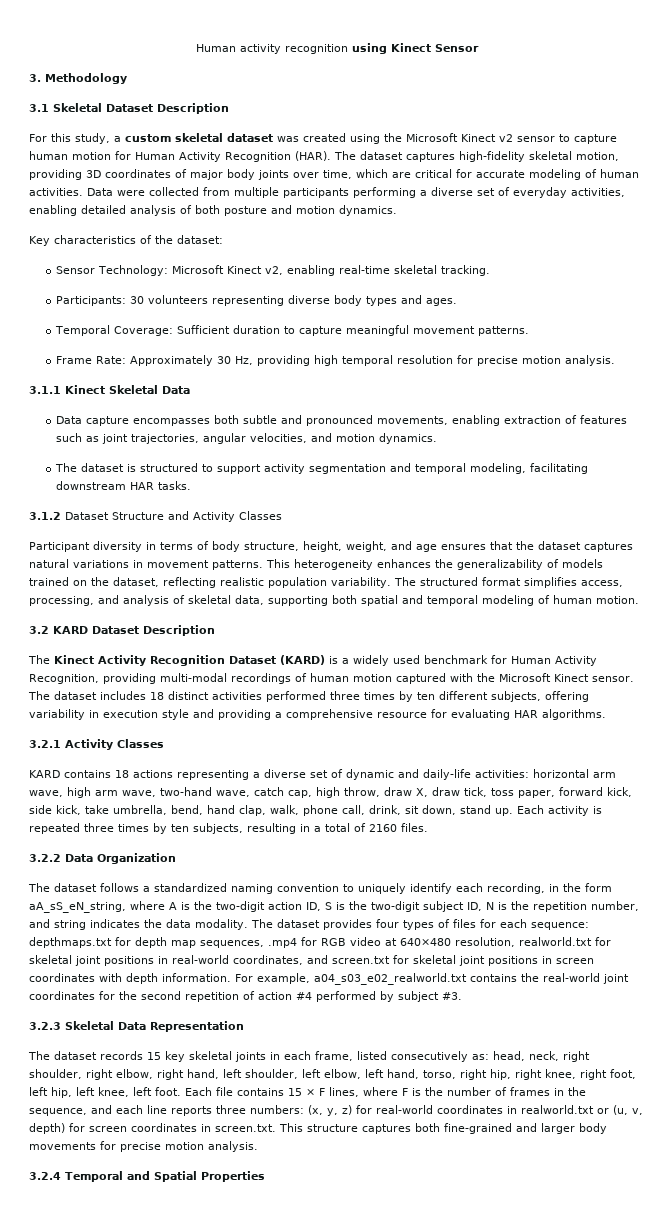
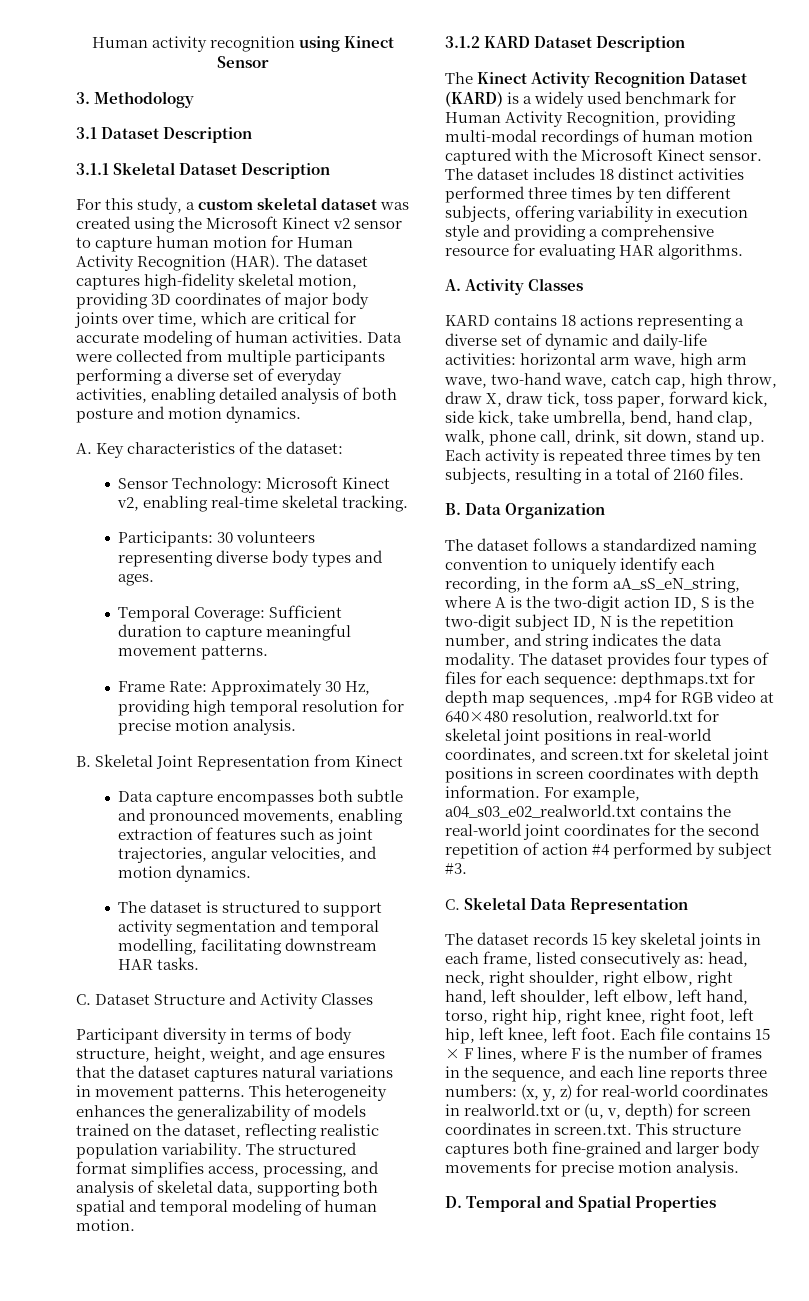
(49, 108) none -> [101,127,253,143] [76,163,109,175] Dataset Description // 3.1.1
(397, 210) none -> [76,443,92,454] A.
[29,385,190,394] 3.1.1 Kinect Skeletal Data -> [76,754,404,771] B. Skeletal Joint Representation from Kinect
[470,463,527,474] modeling, -> [118,938,198,955] modelling,
[29,512,61,520] 3.1.2 -> [76,994,91,1005] C.
[29,626,49,634] 3.2 -> [445,36,480,48] 3.1.2
[29,740,61,748] 3.2.1 -> [445,279,461,291] A.
[29,854,61,862] 3.2.2 -> [445,503,461,515] B.
[29,1022,61,1030] 3.2.3 -> [445,899,460,910] C.
[29,1172,61,1180] 3.2.4 -> [445,1196,462,1208] D.

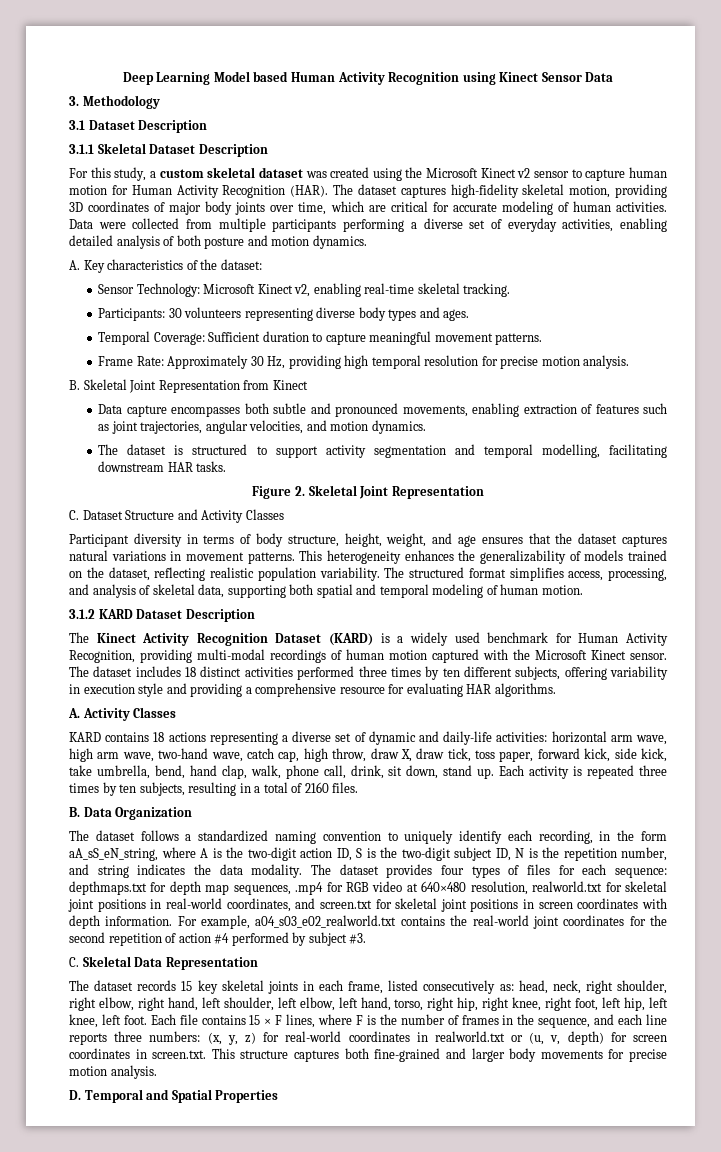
[91,36,295,52] Human activity recognition -> [122,71,460,85] Deep Learning Model based Human Activity Recognition
(269, 62) none -> [585,72,614,82] Data
(200, 963) none -> [252,485,484,499] // Figure 2. Skeletal Joint Representation

